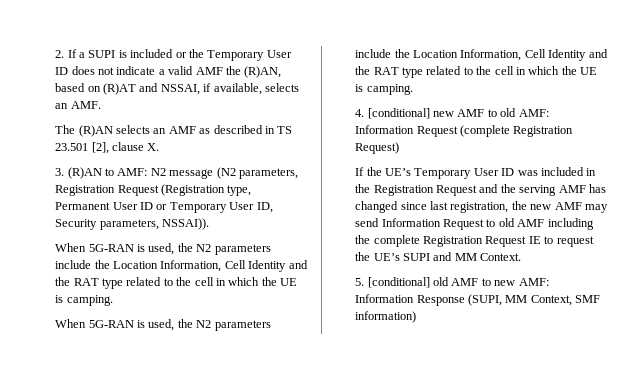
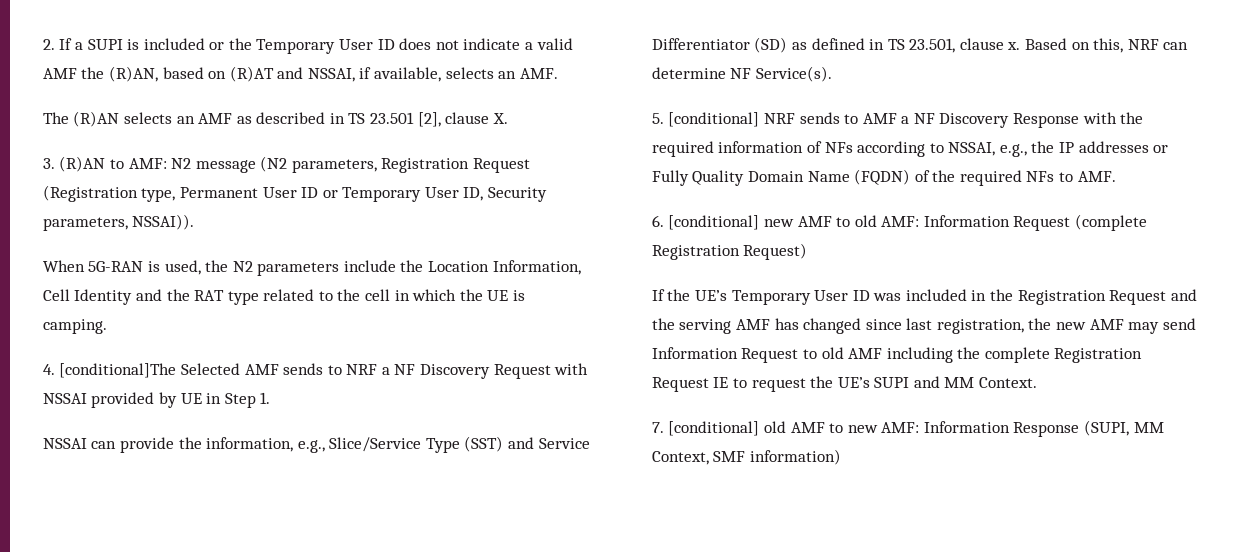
[55,319,271,331] [355,49,608,61] [355,66,598,78] [355,84,413,95] [355,109,365,117] When 5G-RAN is used, the N2 parameters include the Location Information, Cell Identity and the RAT type related to the cell in which the UE is camping. // 4. -> [42,363,589,379] [42,392,271,408] [42,436,590,453] [651,37,1189,53] [651,66,832,82] [651,112,1144,128] [651,141,1169,157] [651,169,1116,186] [651,215,664,227] 4. [conditional]The Selected AMF sends to NRF a NF Discovery Request with NSSAI provided by UE in Step 1. // NSSAI can provide the information, e.g., Slice/Service Type (SST) and Service Differentiator (SD) as defined in TS 23.501, clause x. Based on this, NRF can determine NF Service(s). // 5. [conditional] NRF sends to AMF a NF Discovery Response with the required information of NFs according to NSSAI, e.g., the IP addresses or Fully Quality Domain Name (FQDN) of the required NFs to AMF. // 6.
[355,278,365,286] 5. -> [651,422,664,433] 7.

